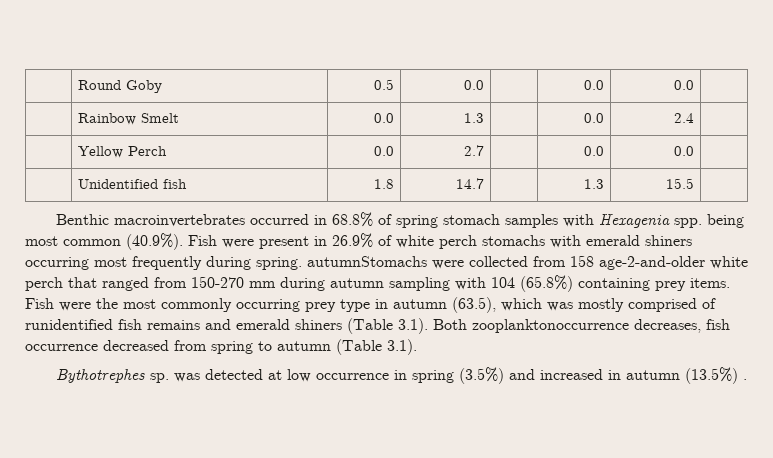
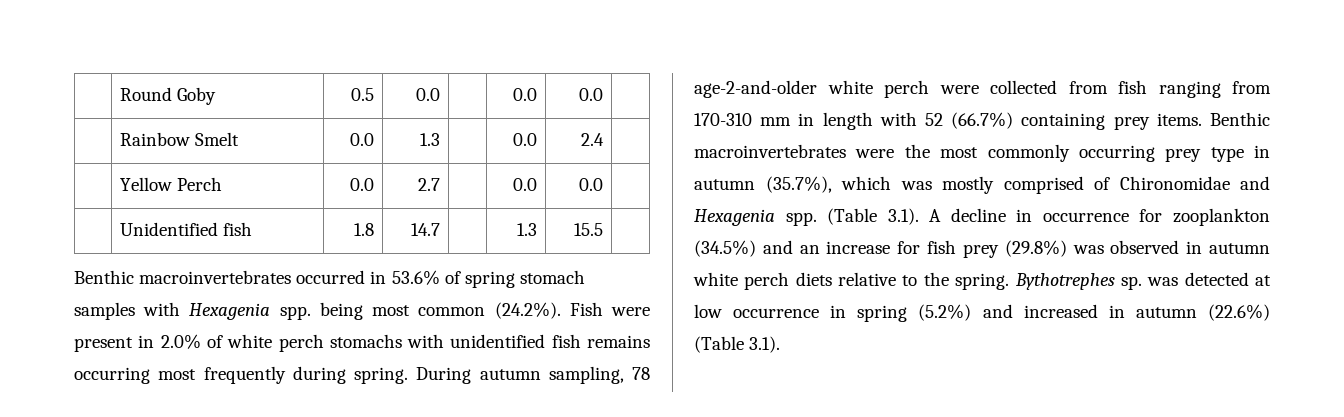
[332,212,374,227] 68.8% -> [391,270,440,285] 53.6%
[126,233,183,250] (40.9%). -> [494,302,561,319] (24.2%).
[332,233,373,248] 26.9% -> [160,334,201,349] 2.0%
[586,235,692,246] emerald shiners -> [450,334,651,348] unidentified fish remains
[307,255,748,270] [25,275,573,292] autumnStomachs were collected from 158 age-2-and-older white perch that ranged from 150-270 mm during autumn sampling with 104 (65.8%) -> [416,366,650,384] [694,80,1271,98] [694,112,1014,130] During autumn sampling, 78 age-2-and-older white perch were collected from fish ranging from 170-310 mm in length with 52 (66.7%)
[25,298,54,309] Fish -> [1210,112,1270,126] [694,144,846,158] Benthic macroinvertebrates
[452,297,496,313] (63.5), -> [765,176,832,193] (35.7%),
[25,318,730,334] [25,339,417,355] runidentified fish remains and emerald shiners (Table 3.1). Both zooplanktonoccurrence decreases, fish occurrence decreased from spring to autumn (Table 3.1). // -> [1119,176,1270,190] [694,208,1270,226] [694,240,1270,258] [693,272,1010,290] Chironomidae and Hexagenia spp. (Table 3.1). A decline in occurrence for zooplankton (34.5%) and an increase for fish prey (29.8%) was observed in autumn white perch diets relative to the spring.
[459,367,505,384] (3.5%) -> [918,304,972,321] (5.2%)
[685,367,748,384] (13.5%) . -> [1208,304,1270,321] [694,336,781,353] (22.6%) (Table 3.1).

